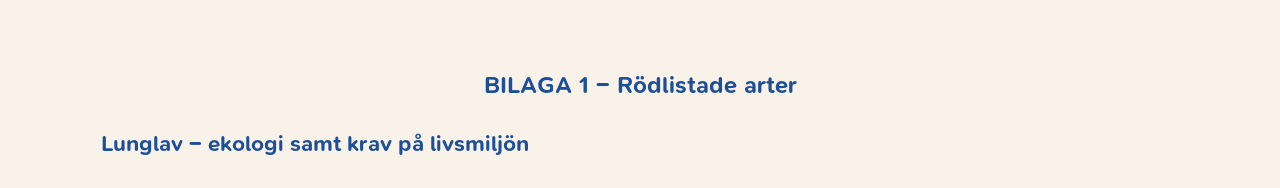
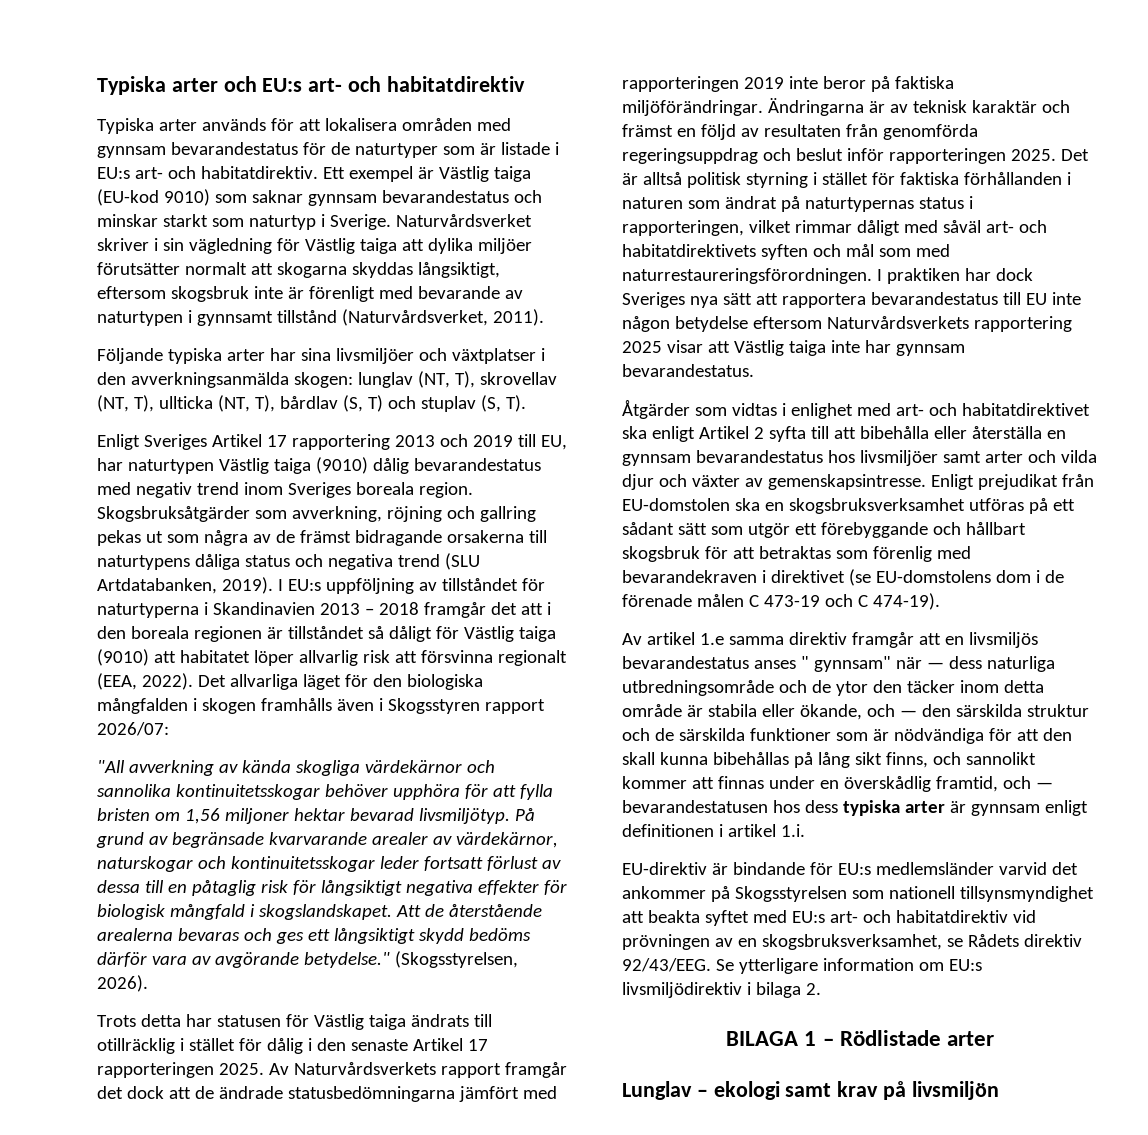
(483, 85) none -> [97,76,525,95] [97,118,511,134] [97,142,559,158] [97,166,531,182] [97,189,542,206] [97,214,532,230] [97,238,532,254] [97,262,500,278] [97,286,523,302] [97,309,544,326] [97,348,545,364] [97,371,557,388] [97,395,526,412] [97,434,567,450] [97,457,541,474] [97,482,473,498] [97,506,536,522] [97,530,547,546] [97,553,480,570] [97,577,545,594] [97,602,551,618] [97,626,556,642] [97,649,567,666] [97,673,483,690] [97,698,545,714] [97,722,169,736] [97,760,495,776] [97,784,553,800] [97,808,535,824] [96,832,558,848] [97,856,561,872] [97,880,567,896] [97,904,542,920] [97,928,531,944] [97,951,518,968] [97,975,148,992] [97,1014,492,1030] [97,1038,488,1054] [97,1062,567,1078] [97,1086,557,1102] [622,76,954,92] [622,98,1070,116] [622,124,978,140] [622,148,1089,164] [622,172,1071,188] [622,196,973,212] [622,220,1047,236] [622,244,950,260] [622,268,1033,284] [622,292,1081,308] [622,316,1072,332] [622,340,965,356] [622,364,754,377] [622,399,1090,419] [622,426,1066,442] [622,450,1097,466] [622,474,1094,490] [622,498,1075,514] [622,522,1026,538] [622,546,971,562] [622,569,1064,586] [622,593,940,610] [622,632,1038,648] [622,656,1055,672] [622,680,1044,696] [622,704,1089,720] [622,728,1072,744] [622,752,1036,768] [622,776,1053,792] [622,800,1088,816] [622,824,805,837] [622,862,1078,875] [622,886,1094,902] [622,910,1036,926] [622,934,1082,950] [622,958,982,974] [622,982,821,998] Typiska arter och EU:s art- och habitatdirektiv // Typiska arter används för att lokalisera områden med gynnsam bevarandestatus för de naturtyper som är listade i EU:s art- och habitatdirektiv. Ett exempel är Västlig taiga (EU-kod 9010) som saknar gynnsam bevarandestatus och minskar starkt som naturtyp i Sverige. Naturvårdsverket skriver i sin vägledning för Västlig taiga att dylika miljöer förutsätter normalt att skogarna skyddas långsiktigt, eftersom skogsbruk inte är förenligt med bevarande av naturtypen i gynnsamt tillstånd (Naturvårdsverket, 2011). // Följande typiska arter har sina livsmiljöer och växtplatser i den avverkningsanmälda skogen: lunglav (NT, T), skrovellav (NT, T), ullticka (NT, T), bårdlav (S, T) och stuplav (S, T). // Enligt Sveriges Artikel 17 rapportering 2013 och 2019 till EU, har naturtypen Västlig taiga (9010) dålig bevarandestatus med negativ trend inom Sveriges boreala region. Skogsbruksåtgärder som avverkning, röjning och gallring pekas ut som några av de främst bidragande orsakerna till naturtypens dåliga status och negativa trend (SLU Artdatabanken, 2019). I EU:s uppföljning av tillståndet för naturtyperna i Skandinavien 2013 – 2018 framgår det att i den boreala regionen är tillståndet så dåligt för Västlig taiga (9010) att habitatet löper allvarlig risk att försvinna regionalt (EEA, 2022). Det allvarliga läget för den biologiska mångfalden i skogen framhålls även i Skogsstyren rapport 2026/07: // "All avverkning av kända skogliga värdekärnor och sannolika kontinuitetsskogar behöver upphöra för att fylla bristen om 1,56 miljoner hektar bevarad livsmiljötyp. På grund av begränsade kvarvarande arealer av värdekärnor, naturskogar och kontinuitetsskogar leder fortsatt förlust av dessa till en påtaglig risk för långsiktigt negativa effekter för biologisk mångfald i skogslandskapet. Att de återstående arealerna bevaras och ges ett långsiktigt skydd bedöms därför vara av avgörande betydelse." (Skogsstyrelsen, 2026). // Trots detta har statusen för Västlig taiga ändrats till otillräcklig i stället för dålig i den senaste Artikel 17 rapporteringen 2025. Av Naturvårdsverkets rapport framgår det dock att de ändrade statusbedömningarna jämfört med rapporteringen 2019 inte beror på faktiska miljöförändringar. Ändringarna är av teknisk karaktär och främst en följd av resultaten från genomförda regeringsuppdrag och beslut inför rapporteringen 2025. Det är alltså politisk styrning i stället för faktiska förhållanden i naturen som ändrat på naturtypernas status i rapporteringen, vilket rimmar dåligt med såväl art- och habitatdirektivets syften och mål som med naturrestaureringsförordningen. I praktiken har dock Sveriges nya sätt att rapportera bevarandestatus till EU inte någon betydelse eftersom Naturvårdsverkets rapportering 2025 visar att Västlig taiga inte har gynnsam bevarandestatus. // Åtgärder som vidtas i enlighet med art- och habitatdirektivet ska enligt Artikel 2 syfta till att bibehålla eller återställa en gynnsam bevarandestatus hos livsmiljöer samt arter och vilda djur och växter av gemenskapsintresse. Enligt prejudikat från EU-domstolen ska en skogsbruksverksamhet utföras på ett sådant sätt som utgör ett förebyggande och hållbart skogsbruk för att betraktas som förenlig med bevarandekraven i direktivet (se EU-domstolens dom i de förenade målen C 473-19 och C 474-19). // Av artikel 1.e samma direktiv framgår att en livsmiljös bevarandestatus anses " gynnsam" när — dess naturliga utbredningsområde och de ytor den täcker inom detta område är stabila eller ökande, och — den särskilda struktur och de särskilda funktioner som är nödvändiga för att den skall kunna bibehållas på lång sikt finns, och sannolikt kommer att finnas under en överskådlig framtid, och — bevarandestatusen hos dess typiska arter är gynnsam enligt definitionen i artikel 1.i. // EU-direktiv är bindande för EU:s medlemsländer varvid det ankommer på Skogsstyrelsen som nationell tillsynsmyndighet att beakta syftet med EU:s art- och habitatdirektiv vid prövningen av en skogsbruksverksamhet, se Rådets direktiv 92/43/EEG. Se ytterligare information om EU:s livsmiljödirektiv i bilaga 2. //

